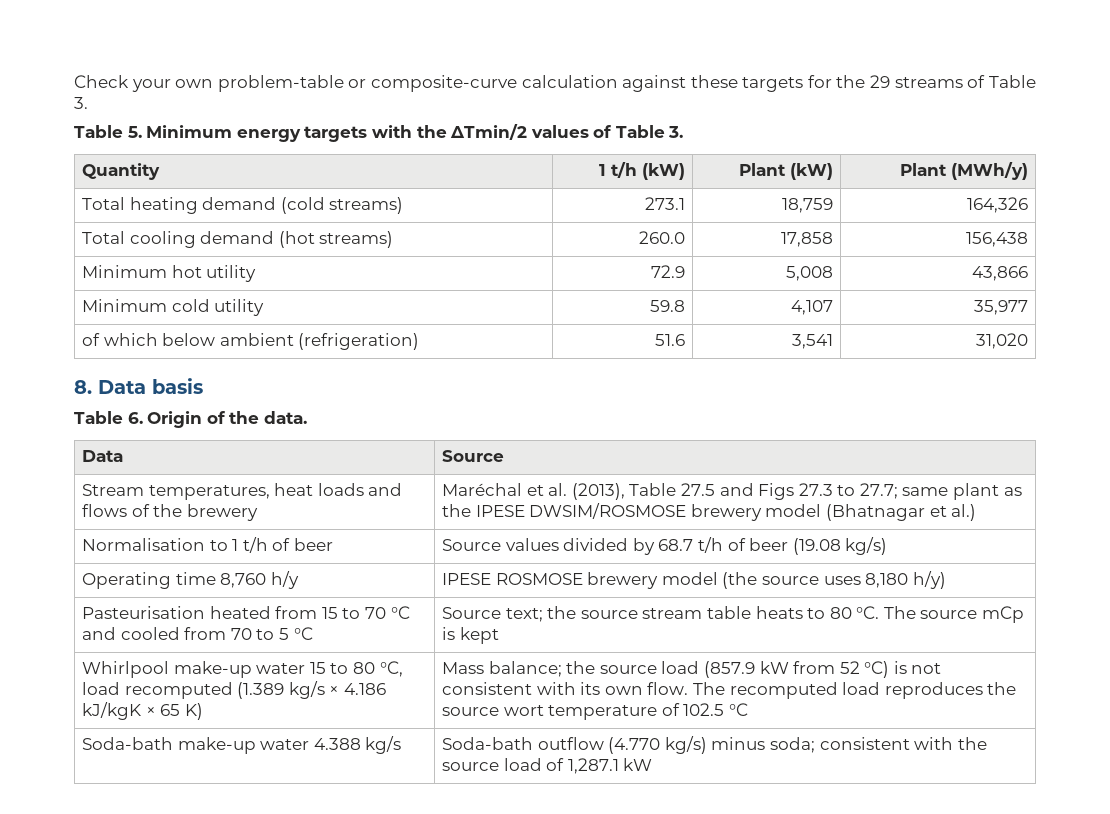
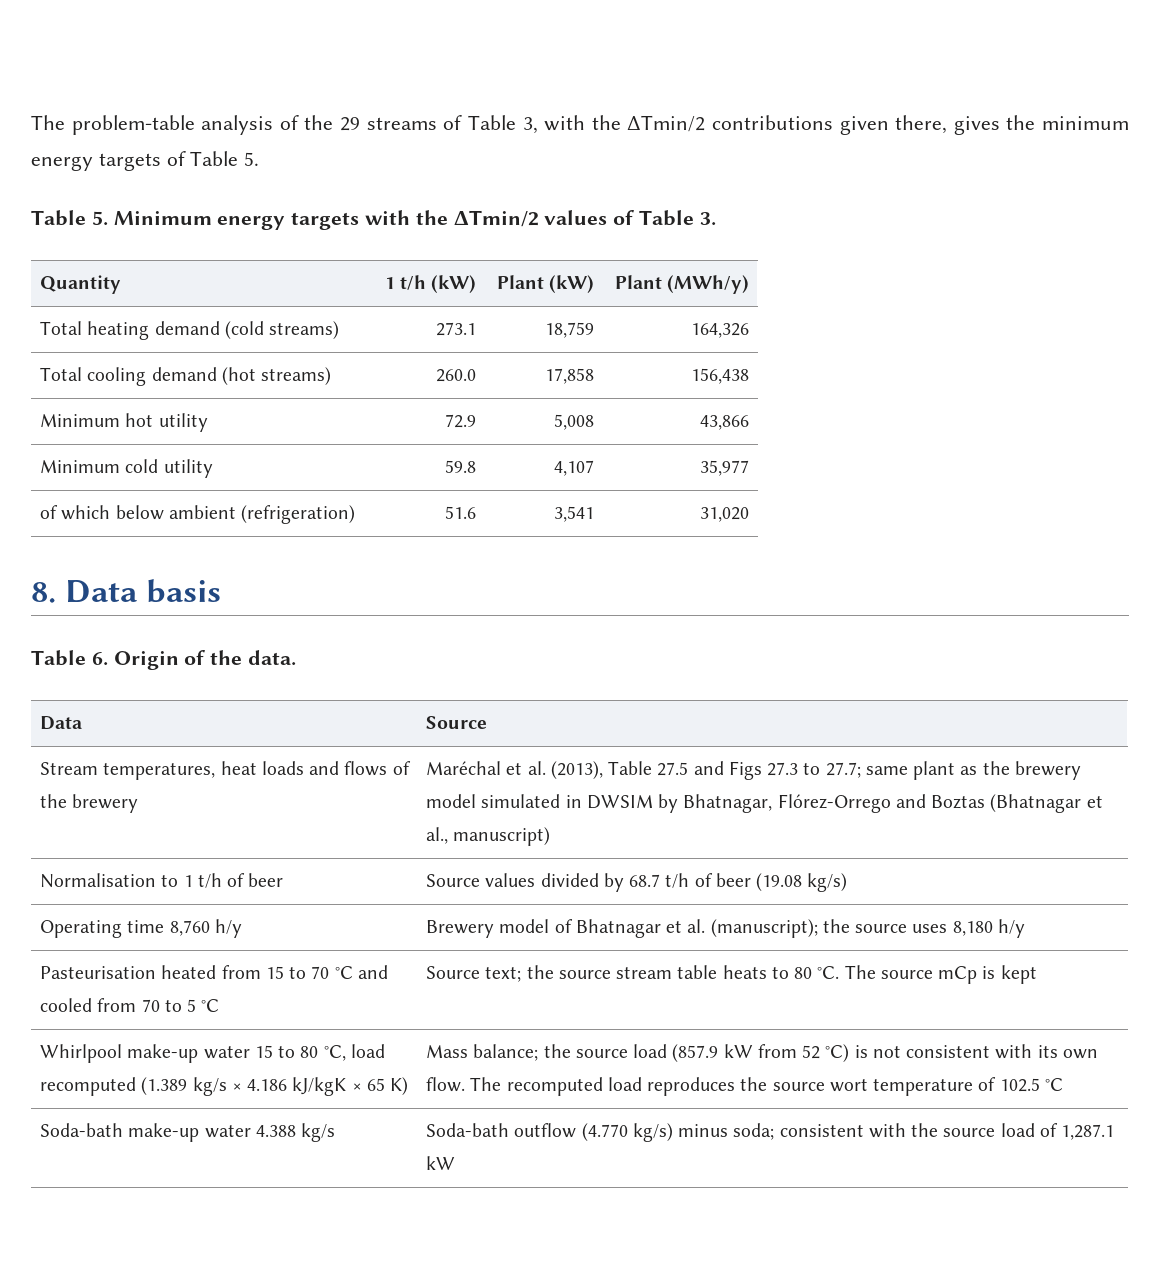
[74,75,832,92] Check your own problem-table or composite-curve calculation against these targets for -> [31,115,299,135] The problem-table analysis of
[74,97,88,109] 3. -> [522,115,1129,135] [31,151,260,171] 3, with the ΔTmin/2 contributions given there, gives the minimum energy targets of Table 5.
[475,503,977,521] IPESE DWSIM/ROSMOSE brewery model (Bhatnagar et al.) -> [1014,761,1081,780] [425,794,1103,813] [425,827,551,846] brewery model simulated in DWSIM by Bhatnagar, Flórez-Orrego and Boztas (Bhatnagar et al., manuscript)
[441,572,758,589] IPESE ROSMOSE brewery model (the -> [425,919,850,938] Brewery model of Bhatnagar et al. (manuscript); the
[912,571,946,589] h/y) -> [997,919,1025,938] h/y

